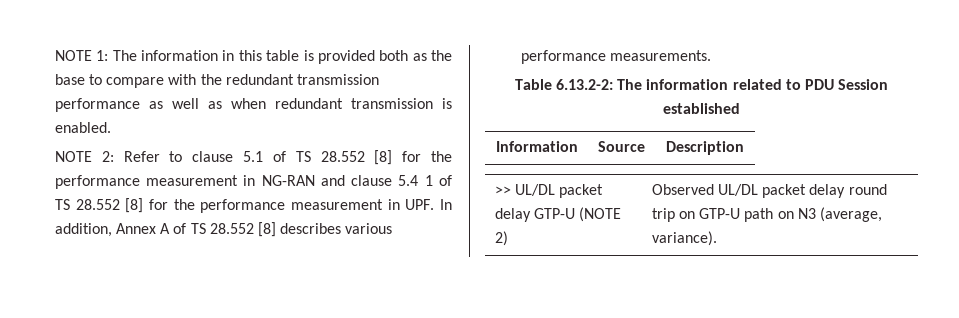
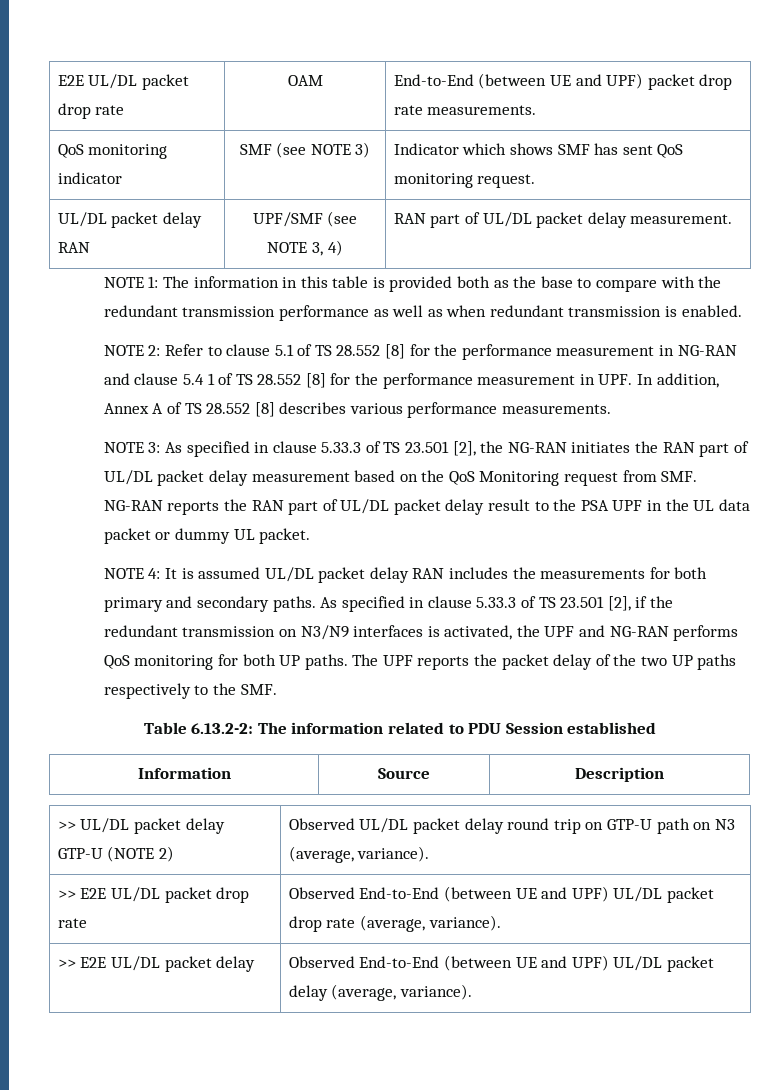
(54, 55) none -> [57,74,189,90] [57,103,125,119] [287,75,323,86] [393,73,733,90] [393,105,537,115] [57,144,168,159] [57,172,122,184] [239,142,371,158] [393,143,684,158] [393,173,536,188] [57,212,202,228] [57,242,90,253] [252,211,358,227] [267,240,343,256] [393,212,733,228] E2E UL/DL packet drop rate | OAM | End-to-End (between UE and UPF) packet drop rate measurements. // QoS monitoring indicator | SMF (see NOTE 3) | Indicator which shows SMF has sent QoS monitoring request. // UL/DL packet delay RAN | UPF/SMF (see NOTE 3, 4) | RAN part of UL/DL packet delay measurement. //
(712, 55) none -> [103,441,749,457] [103,470,698,486] [103,499,750,515] [103,528,311,544] [103,567,708,583] [103,596,674,612] [103,625,739,641] [103,654,737,670] [103,683,277,699] // NOTE 3: As specified in clause 5.33.3 of TS 23.501 [2], the NG-RAN initiates the RAN part of UL/DL packet delay measurement based on the QoS Monitoring request from SMF. NG-RAN reports the RAN part of UL/DL packet delay result to the PSA UPF in the UL data packet or dummy UL packet. // NOTE 4: It is assumed UL/DL packet delay RAN includes the measurements for both primary and secondary paths. As specified in clause 5.33.3 of TS 23.501 [2], if the redundant transmission on N3/N9 interfaces is activated, the UPF and NG-RAN performs QoS monitoring for both UP paths. The UPF reports the packet delay of the two UP paths respectively to the SMF.
(717, 238) none -> [57,887,250,903] [57,918,87,928] [288,886,714,903] [288,915,501,932] [57,956,256,972] [288,955,714,972] [288,984,472,1001] // >> E2E UL/DL packet drop rate | Observed End-to-End (between UE and UPF) UL/DL packet drop rate (average, variance). // >> E2E UL/DL packet delay | Observed End-to-End (between UE and UPF) UL/DL packet delay (average, variance).

